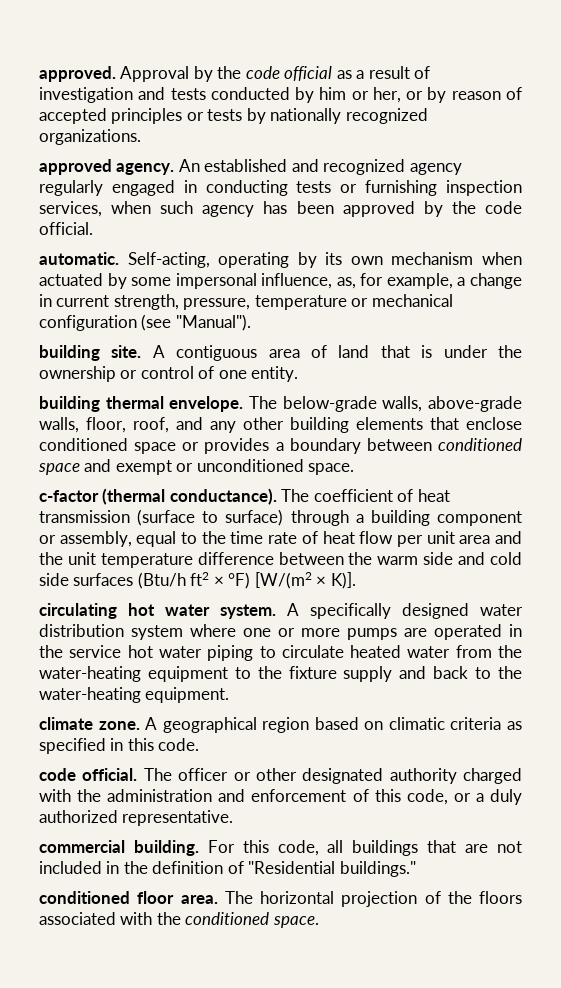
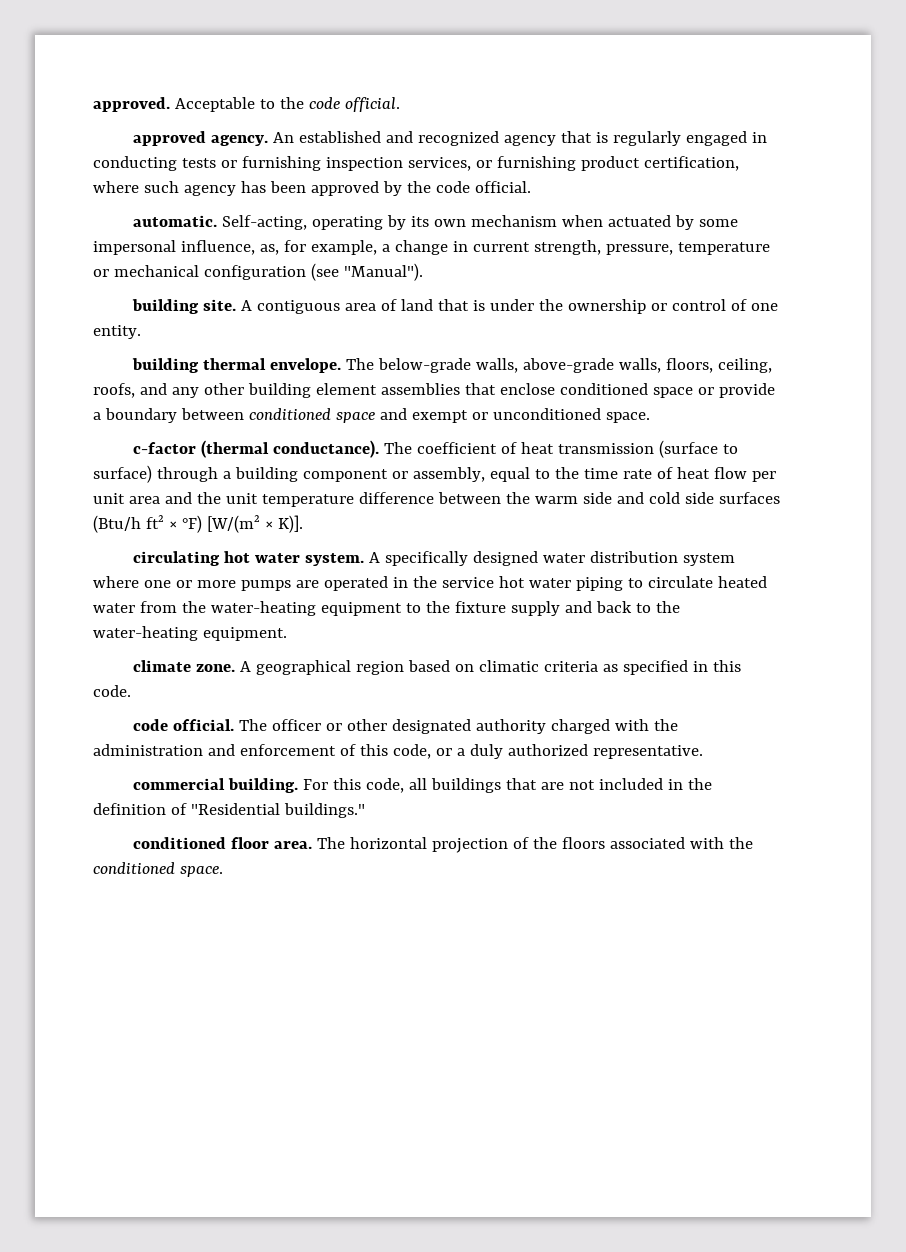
[120,66,431,82] [39,87,522,103] [39,108,428,124] [39,129,141,145] Approval by the code official as a result of investigation and tests conducted by him or her, or by reason of accepted principles or tests by nationally recognized organizations. -> [174,97,400,112] Acceptable to the code official.
(462, 169) none -> [560,131,608,143] that is
[111,201,152,214] when -> [475,156,739,171] [93,181,139,193] or furnishing product certification, where
[86,417,169,433] floor, roof, -> [665,358,772,373] [93,383,135,398] floors, ceiling, roofs,
[356,417,423,430] elements -> [315,383,460,395] element assemblies
[204,438,270,454] provides -> [718,383,775,398] provide

